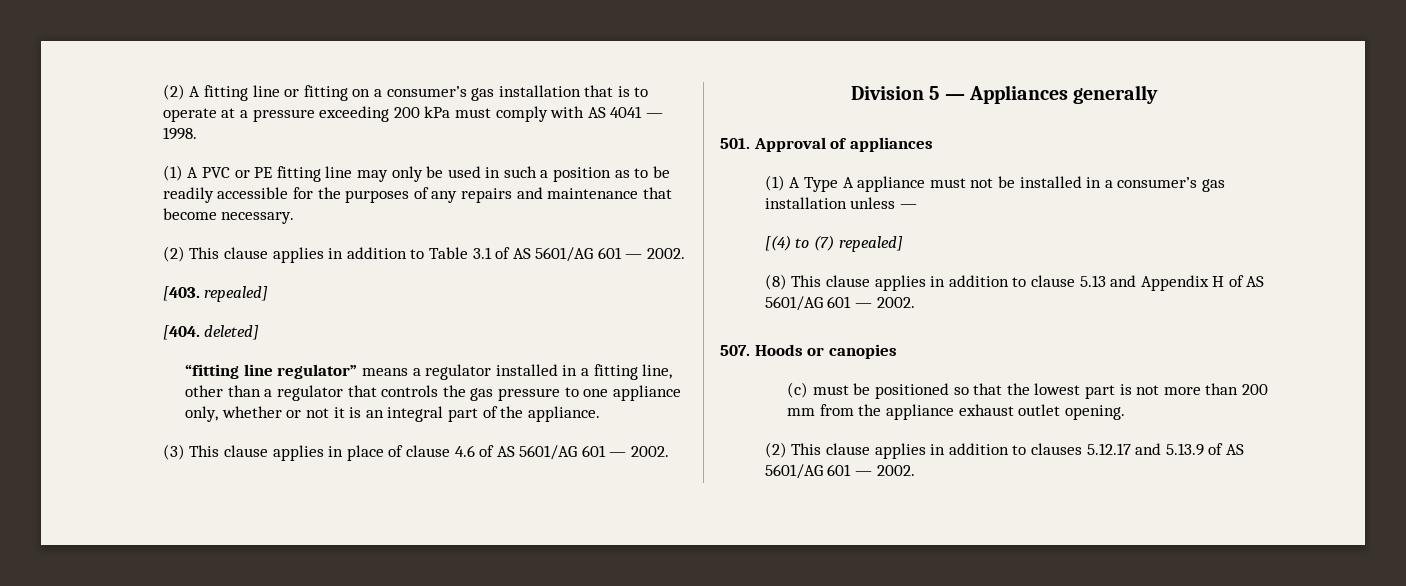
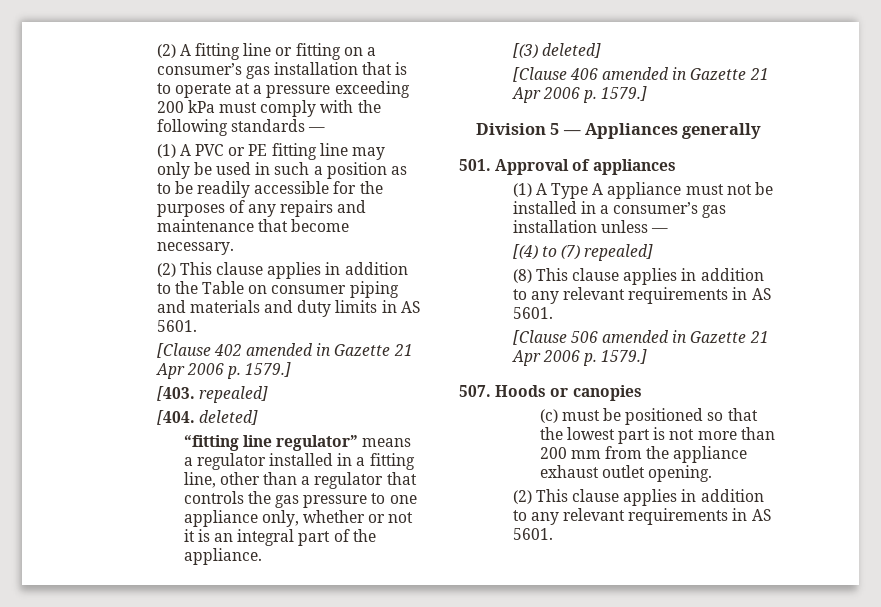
[587,106,663,118] [162,127,197,140] AS 4041 — 1998. -> [357,100,381,113] [156,119,326,136] the following standards —
[428,247,686,262] Table 3.1 of AS 5601/AG 601 — 2002. -> [174,281,399,298] [156,300,420,317] [156,320,197,332] [156,343,413,358] [155,362,292,379] the Table on consumer piping and materials and duty limits in AS 5601. // [Clause 402 amended in Gazette 21 Apr 2006 p. 1579.]
[162,444,670,461] (3) This clause applies in place of clause 4.6 of AS 5601/AG 601 — 2002. -> [512,43,601,59] [512,67,769,82] [511,86,648,103] [(3) deleted] // [Clause 406 amended in Gazette 21 Apr 2006 p. 1579.]
[1030,275,1265,291] [764,296,915,311] clause 5.13 and Appendix H of AS 5601/AG 601 — 2002. -> [530,287,771,304] [512,307,553,319] [512,330,769,345] [511,349,648,366] any relevant requirements in AS 5601. // [Clause 506 amended in Gazette 21 Apr 2006 p. 1579.]
[1030,443,1244,456] [764,464,915,479] clauses 5.12.17 and 5.13.9 of AS 5601/AG 601 — 2002. -> [530,508,771,525] [512,528,553,540] any relevant requirements in AS 5601.

